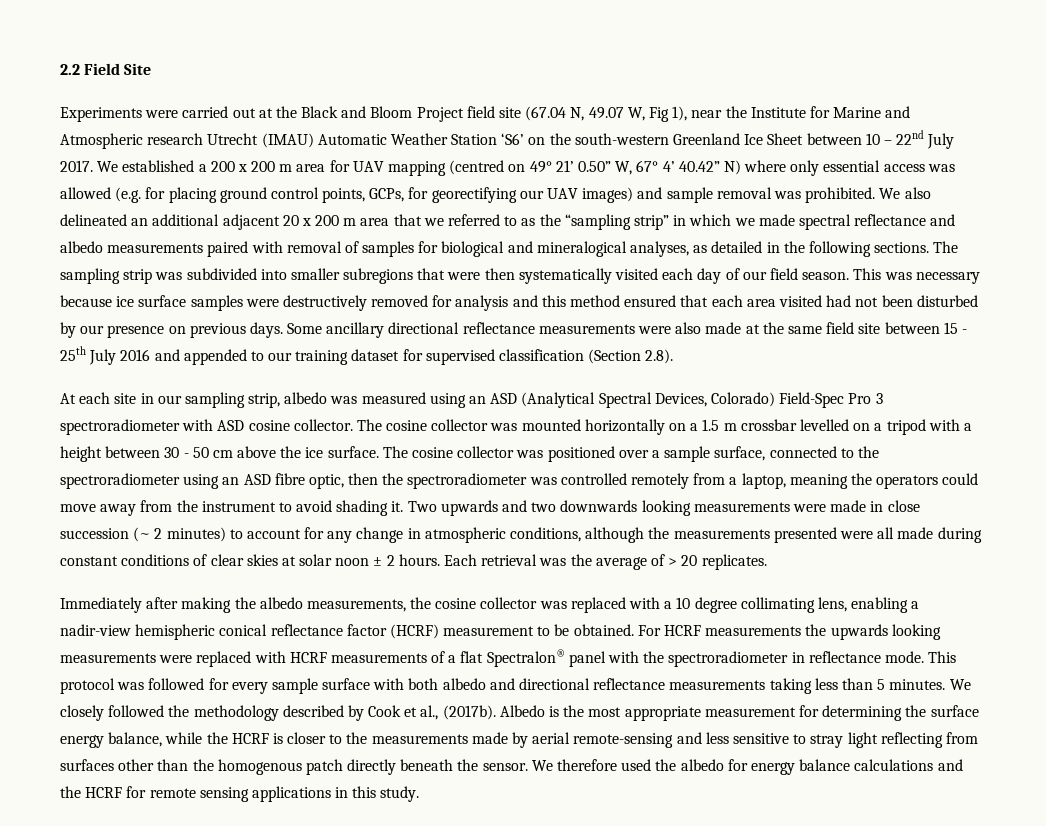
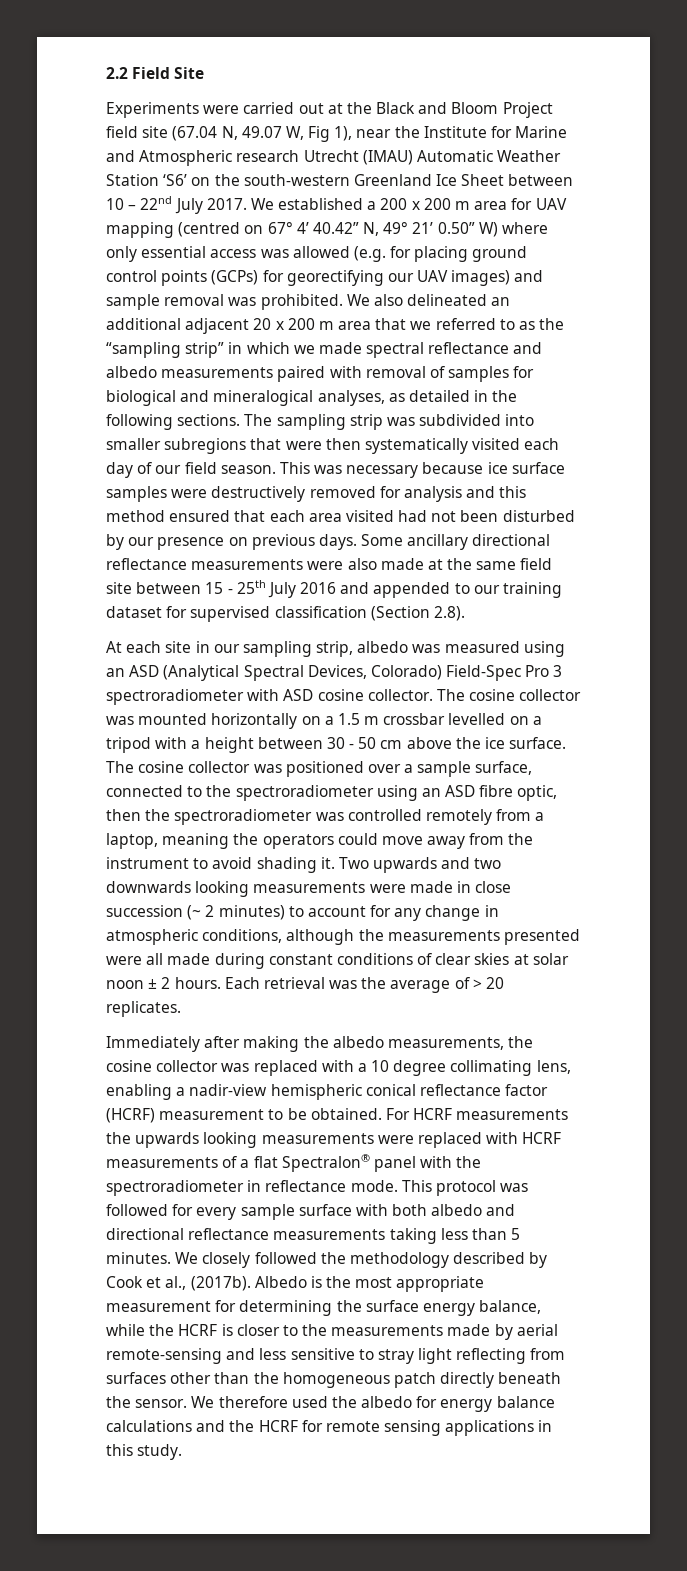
[529,160,741,175] 49° 21’ 0.50” W, 67° 4’ 40.42” N) -> [267,222,498,237] 67° 4’ 40.42” N, 49° 21’ 0.50” W)
[322,188,405,203] points, GCPs, -> [161,270,259,286] points (GCPs)
[217,759,302,775] homogenous -> [282,1372,390,1388] homogeneous

